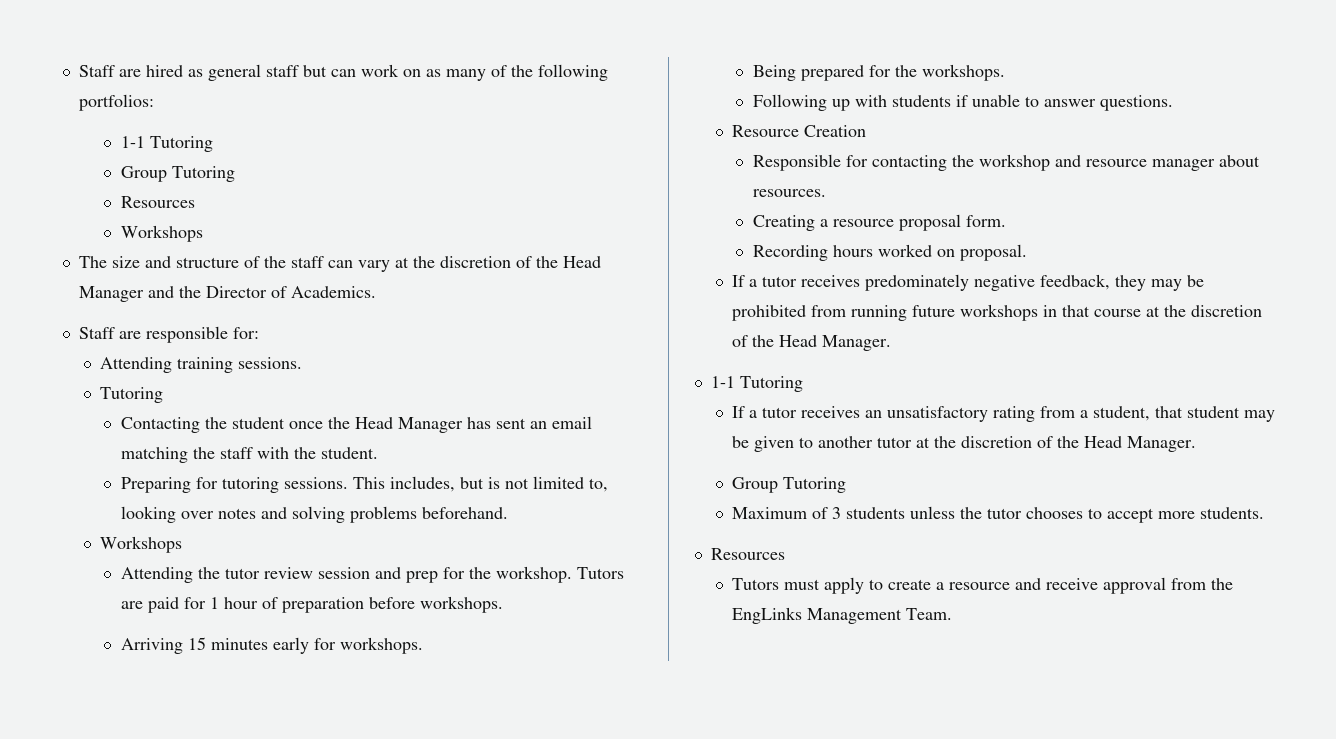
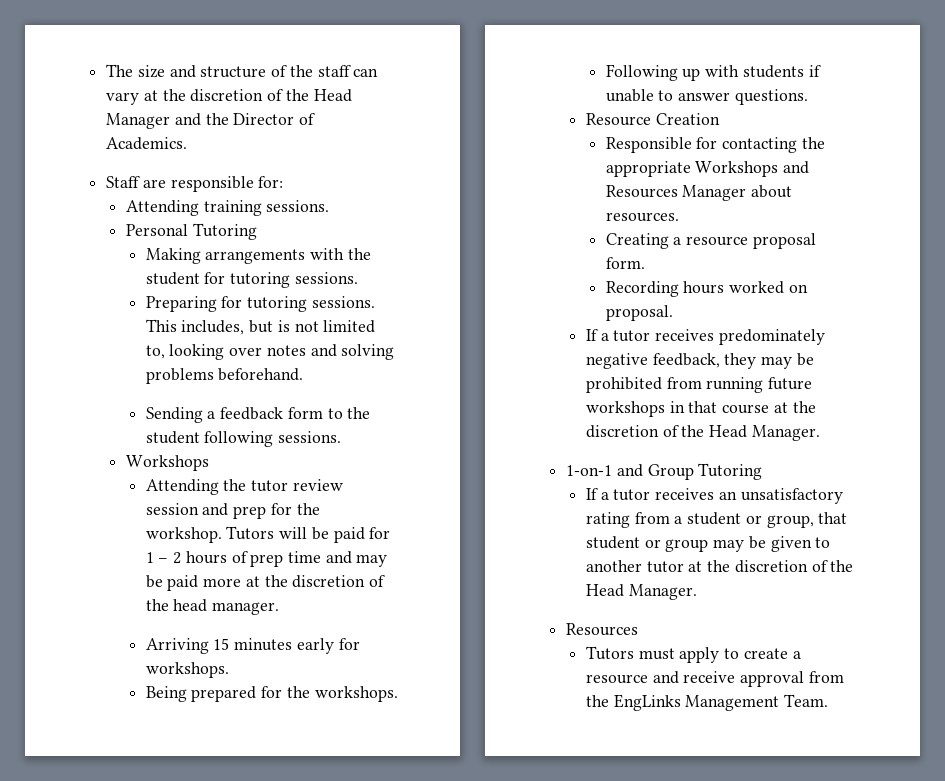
[78,64,608,81] [78,94,154,111] [120,136,213,152] [120,166,235,182] [120,196,195,208] [120,225,203,242] Staff are hired as general staff but can work on as many of the following portfolios: // 1-1 Tutoring // Group Tutoring // Resources // Workshops // -> (106, 70) none
[99,387,163,403] [120,416,592,433] [120,447,378,463] Tutoring // Contacting the student once the Head Manager has sent an email matching the staff with the student. -> [125,223,257,240] [145,248,371,264] [145,272,358,288] Personal Tutoring // Making arrangements with the student for tutoring sessions.
(508, 513) none -> [145,407,371,423] [145,431,342,447] // Sending a feedback form to the student following sessions.
[120,601,143,609] are -> [279,527,329,540] will be
[223,596,503,613] hour of preparation before workshops. -> [158,551,388,567] [145,575,385,591] [145,599,280,615] – 2 hours of prep time and may be paid more at the discretion of the head manager.
[978,154,1215,171] workshop and resource manager -> [605,161,810,177] [605,185,747,201] appropriate Workshops and Resources Manager
[710,376,735,388] 1-1 -> [566,464,694,480] 1-on-1 and Group
[1092,406,1240,421] student, that student -> [687,512,848,528] [585,536,709,552] student or group, that student or group
[731,477,846,493] [731,506,1264,523] // Group Tutoring // Maximum of 3 students unless the tutor chooses to accept more students. -> (697, 592) none

